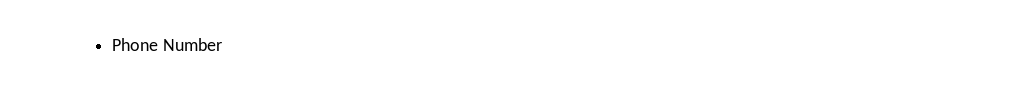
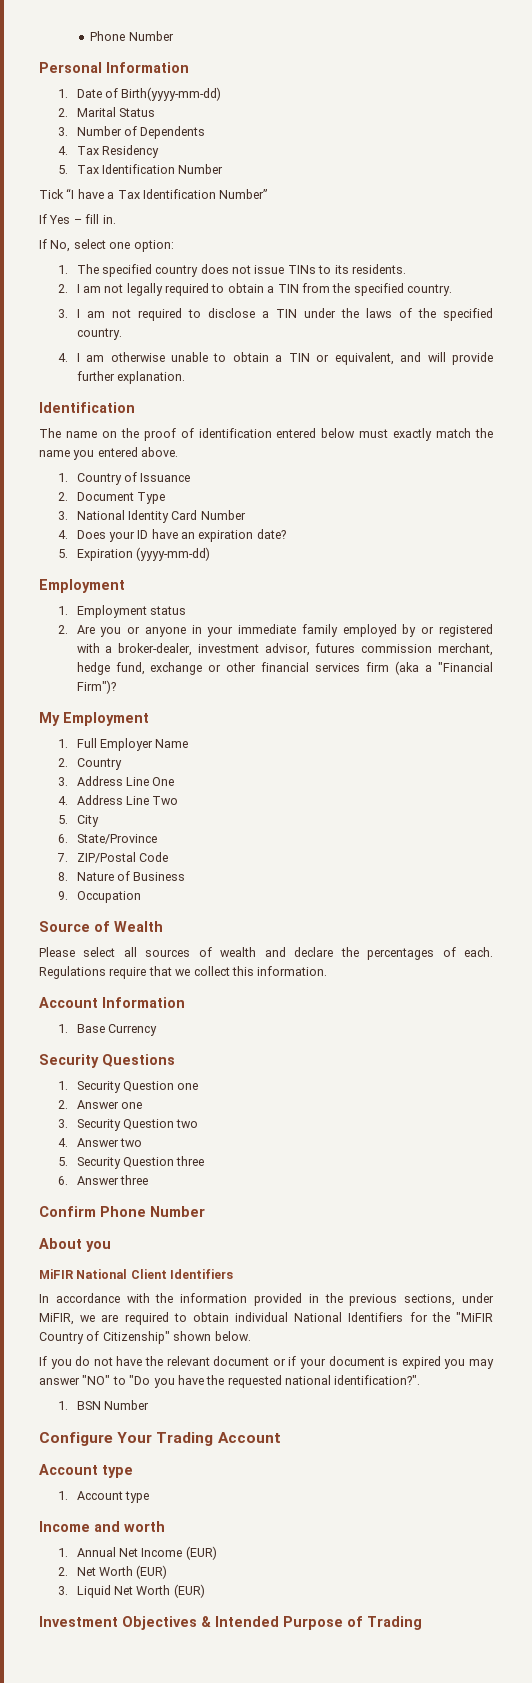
[112,38,222,51] Phone Number -> [90,31,174,41] [39,62,189,73] [57,87,222,101] [57,107,155,117] [57,126,206,139] [57,145,159,158] [57,164,224,174] [39,188,268,199] [39,214,116,224] [39,239,174,252] [57,264,406,277] [57,283,453,296] [57,308,493,321] [76,328,122,340] [57,352,494,365] [76,371,185,384] [39,402,135,413] [39,428,494,441] [39,447,179,460] [57,472,191,485] [57,492,165,504] [57,510,246,523] [57,529,286,542] [57,547,210,561] [39,579,125,593] [57,605,186,618] [57,624,493,637] [76,643,494,656] [76,661,494,675] [76,680,116,694] [39,712,149,726] [57,738,189,751] [57,758,122,770] [57,776,175,786] [57,795,179,805] [57,815,99,827] [57,834,157,844] [56,852,168,863] [57,871,186,881] [57,891,141,903] [39,921,163,932] [39,947,493,960] [39,966,328,979] [39,997,185,1008] [57,1024,157,1036] [39,1054,175,1068] [57,1081,199,1093] [57,1100,142,1109] [57,1119,199,1131] [57,1138,142,1147] [57,1156,205,1169] [57,1175,148,1185] [39,1206,205,1217] [39,1238,111,1252] [39,1269,234,1279] [39,1293,495,1306] [39,1312,494,1325] [39,1331,251,1344] [39,1356,495,1369] [39,1375,421,1388] [57,1400,149,1410] [39,1432,281,1446] [39,1464,133,1478] [57,1491,149,1503] [39,1521,165,1532] [57,1546,217,1560] [57,1565,168,1579] [57,1584,205,1598] [39,1616,422,1630] Phone Number // Personal Information // 1. Date of Birth(yyyy-mm-dd) // 2. Marital Status // 3. Number of Dependents // 4. Tax Residency // 5. Tax Identification Number // Tick “I have a Tax Identification Number” // If Yes – fill in. // If No, select one option: // 1. The specified country does not issue TINs to its residents. // 2. I am not legally required to obtain a TIN from the specified country. // 3. I am not required to disclose a TIN under the laws of the specified country. // 4. I am otherwise unable to obtain a TIN or equivalent, and will provide further explanation. // Identification // The name on the proof of identification entered below must exactly match the name you entered above. // 1. Country of Issuance // 2. Document Type // 3. National Identity Card Number // 4. Does your ID have an expiration date? // 5. Expiration (yyyy-mm-dd) // Employment // 1. Employment status // 2. Are you or anyone in your immediate family employed by or registered with a broker-dealer, investment advisor, futures commission merchant, hedge fund, exchange or other financial services firm (aka a "Financial Firm")? // My Employment // 1. Full Employer Name // 2. Country // 3. Address Line One // 4. Address Line Two // 5. City // 6. State/Province // 7. ZIP/Postal Code // 8. Nature of Business // 9. Occupation // Source of Wealth // Please select all sources of wealth and declare the percentages of each. Regulations require that we collect this information. // Account Information // 1. Base Currency // Security Questions // 1. Security Question one // 2. Answer one // 3. Security Question two // 4. Answer two // 5. Security Question three // 6. Answer three // Confirm Phone Number // About you // MiFIR National Client Identifiers // In accordance with the information provided in the previous sections, under MiFIR, we are required to obtain individual National Identifiers for the "MiFIR Country of Citizenship" shown below. // If you do not have the relevant document or if your document is expired you may answer "NO" to "Do you have the requested national identification?". // 1. BSN Number // Configure Your Trading Account // Account type // 1. Account type // Income and worth // 1. Annual Net Income (EUR) // 2. Net Worth (EUR) // 3. Liquid Net Worth (EUR) // Investment Objectives & Intended Purpose of Trading

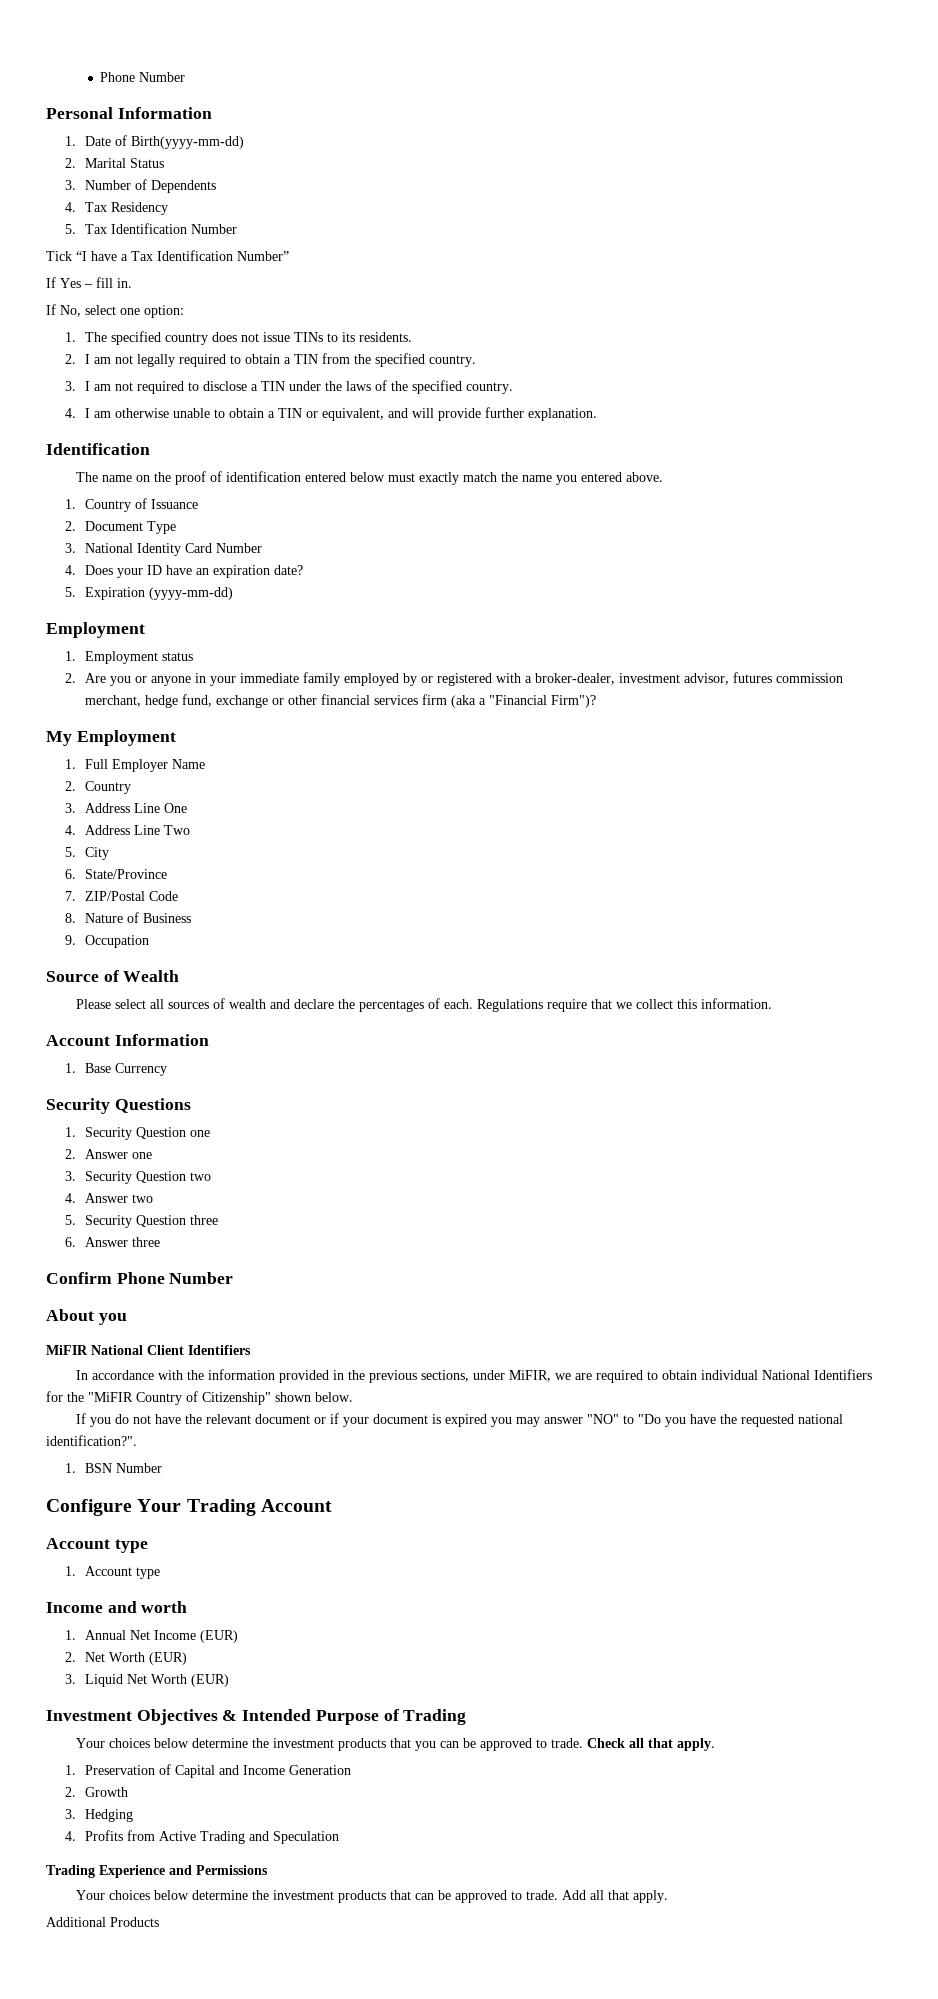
(422, 1623) none -> [75,1738,715,1751] [65,1764,351,1778] [65,1787,128,1797] [65,1809,133,1822] [65,1830,339,1844] [46,1865,268,1878] [75,1890,668,1903] [46,1917,159,1927] // Your choices below determine the investment products that you can be approved to trade. Check all that apply. // 1. Preservation of Capital and Income Generation // 2. Growth // 3. Hedging // 4. Profits from Active Trading and Speculation // Trading Experience and Permissions // Your choices below determine the investment products that can be approved to trade. Add all that apply. // Additional Products

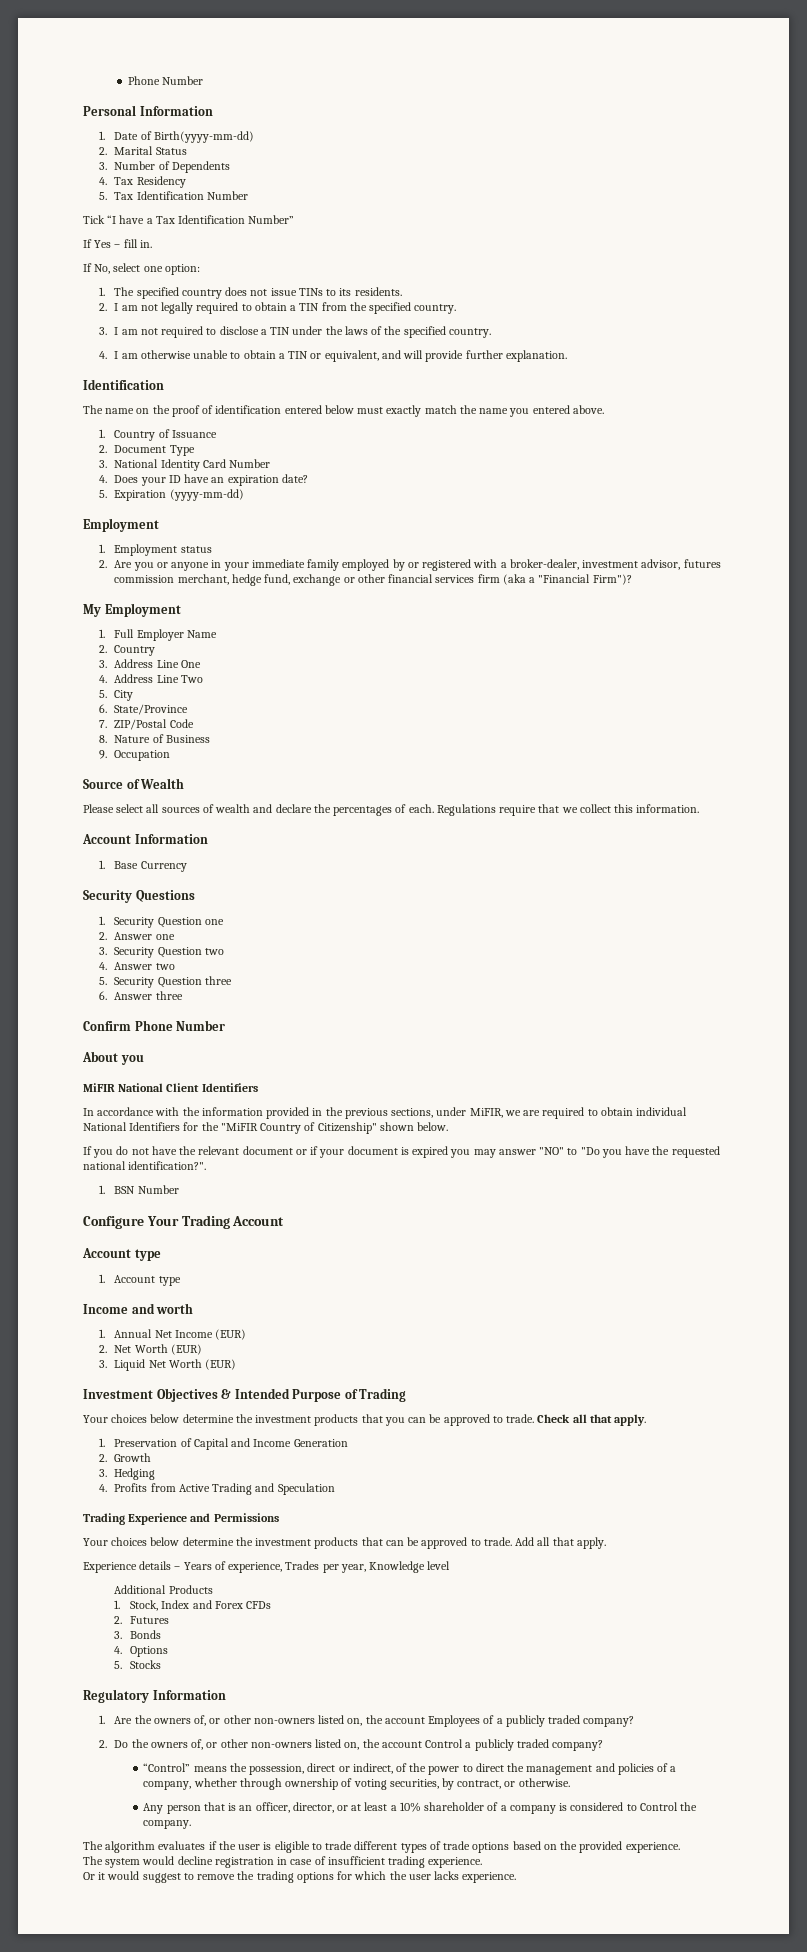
[46,1917,159,1927] Additional Products -> [83,1561,451,1573] [114,1585,213,1594] [114,1600,272,1611] [114,1616,170,1624] [114,1630,162,1639] [114,1646,169,1657] [114,1660,162,1669] [83,1689,226,1703] [98,1715,635,1727] [98,1739,604,1751] [143,1763,677,1775] [143,1778,570,1790] [143,1802,698,1814] [143,1820,192,1829] [83,1841,680,1853] [83,1856,483,1868] [83,1871,517,1883] Experience details – Years of experience, Trades per year, Knowledge level // Additional Products // 1. Stock, Index and Forex CFDs // 2. Futures // 3. Bonds // 4. Options // 5. Stocks // Regulatory Information // 1. Are the owners of, or other non-owners listed on, the account Employees of a publicly traded company? // 2. Do the owners of, or other non-owners listed on, the account Control a publicly traded company? // “Control” means the possession, direct or indirect, of the power to direct the management and policies of a company, whether through ownership of voting securities, by contract, or otherwise. // Any person that is an officer, director, or at least a 10% shareholder of a company is considered to Control the company. // The algorithm evaluates if the user is eligible to trade different types of trade options based on the provided experience. // The system would decline registration in case of insufficient trading experience. // Or it would suggest to remove the trading options for which the user lacks experience.

